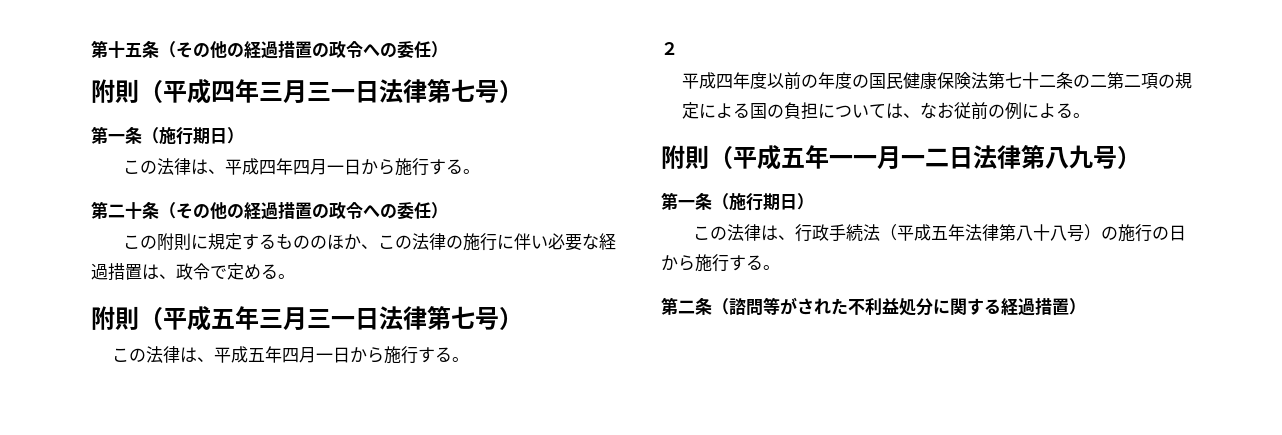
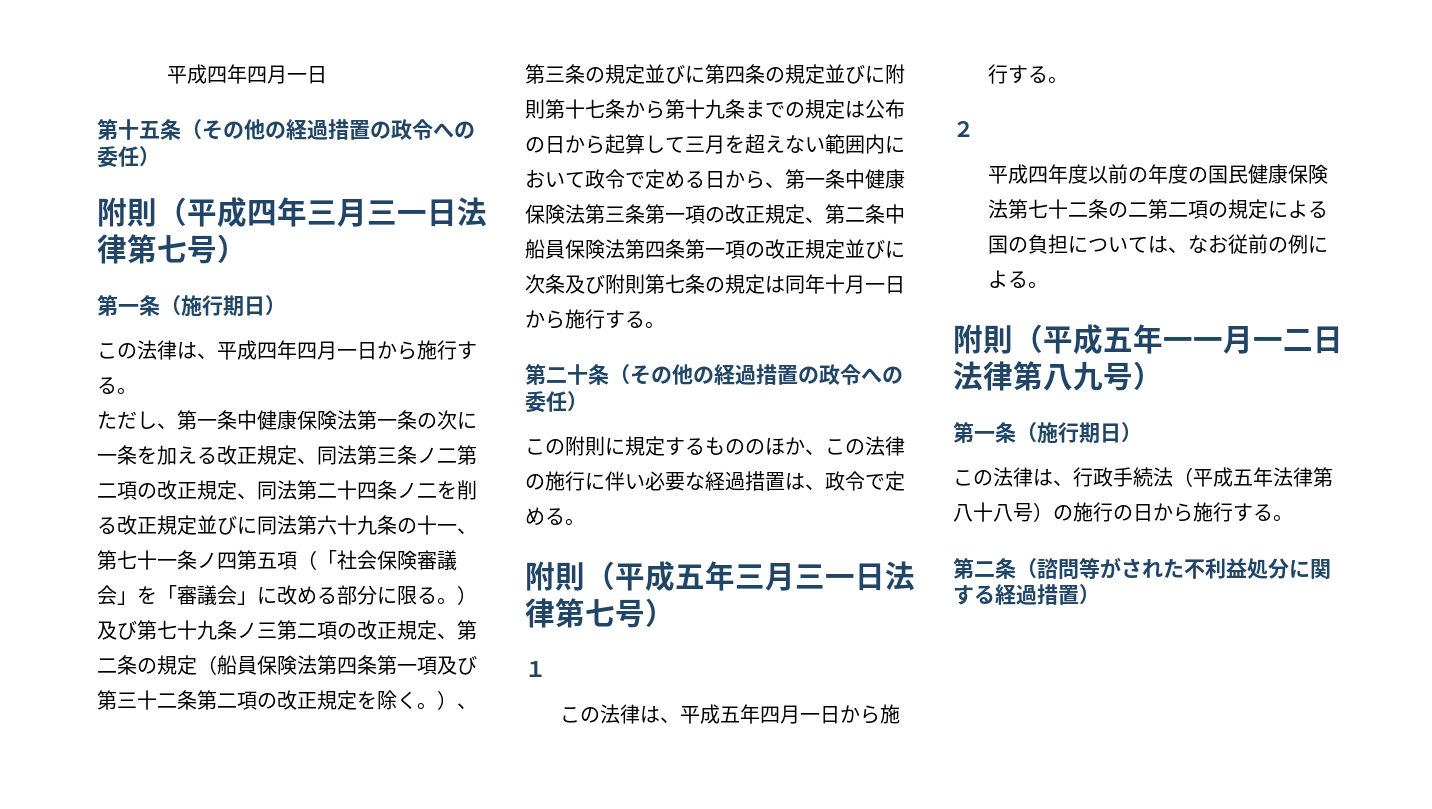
(91, 49) none -> [167,64,328,84] 平成四年四月一日 //
(481, 171) none -> [97,410,477,430] [97,445,477,465] [97,480,477,500] [97,515,477,535] [97,550,457,570] [97,585,477,605] [97,620,477,640] [97,655,477,675] [97,690,477,710] [525,64,905,84] [525,99,905,119] [525,134,905,154] [525,169,905,189] [525,204,905,224] [525,239,905,259] [525,274,905,294] [525,309,665,329] // ただし、第一条中健康保険法第一条の次に一条を加える改正規定、同法第三条ノ二第二項の改正規定、同法第二十四条ノ二を削る改正規定並びに同法第六十九条の十一、第七十一条ノ四第五項（「社会保険審議会」を「審議会」に改める部分に限る。）及び第七十九条ノ三第二項の改正規定、第二条の規定（船員保険法第四条第一項及び第三十二条第二項の改正規定を除く。）、第三条の規定並びに第四条の規定並びに附則第十七条から第十九条までの規定は公布の日から起算して三月を超えない範囲内において政令で定める日から、第一条中健康保険法第三条第一項の改正規定、第二条中船員保険法第四条第一項の改正規定並びに次条及び附則第七条の規定は同年十月一日から施行する。
(523, 318) none -> [525,661,546,677] // １

